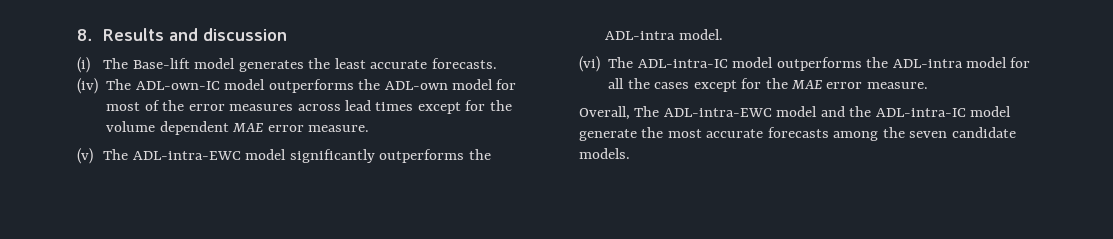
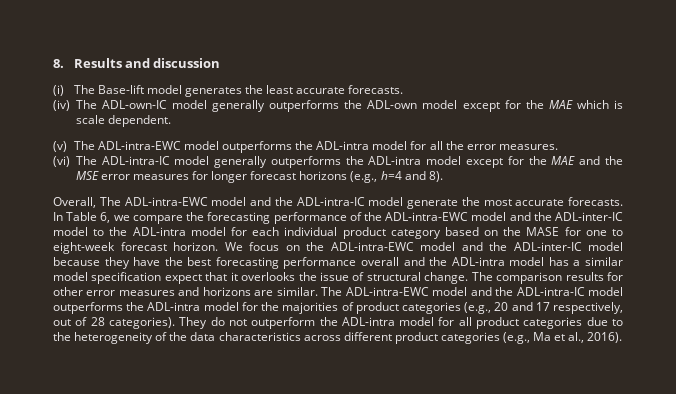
(266, 84) none -> [212,100,266,112] generally
[496,79,517,90] [106,100,512,114] [106,121,370,135] [77,148,491,164] [605,29,723,40] [579,56,728,72] for most of the error measures across lead times except for the volume dependent MAE error measure. // (v) The ADL-intra-EWC model significantly outperforms the ADL-intra model. // (vi) The ADL-intra-IC -> [462,100,623,112] [75,115,171,127] [53,141,181,152] except for the MAE which is scale dependent. // (v) The ADL-intra-EWC
[654,78,928,92] cases except for the MAE error measure. -> [466,144,558,150] [53,156,624,168] [75,171,443,183] error measures. // (vi) The ADL-intra-IC model generally outperforms the ADL-intra model except for the MAE and the MSE error measures for longer forecast horizons (e.g., h=4 and 8).
[767,127,1016,141] [579,148,630,159] forecasts among the seven candidate models. -> [568,197,623,206] [53,212,623,224] [53,227,623,239] [53,242,623,254] [53,257,623,269] [53,272,624,284] [53,287,623,296] [53,302,624,314] [53,317,623,329] [53,332,623,344] forecasts. In Table 6, we compare the forecasting performance of the ADL-intra-EWC model and the ADL-inter-IC model to the ADL-intra model for each individual product category based on the MASE for one to eight-week forecast horizon. We focus on the ADL-intra-EWC model and the ADL-inter-IC model because they have the best forecasting performance overall and the ADL-intra model has a similar model specification expect that it overlooks the issue of structural change. The comparison results for other error measures and horizons are similar. The ADL-intra-EWC model and the ADL-intra-IC model outperforms the ADL-intra model for the majorities of product categories (e.g., 20 and 17 respectively, out of 28 categories). They do not outperform the ADL-intra model for all product categories due to the heterogeneity of the data characteristics across different product categories (e.g., Ma et al., 2016).

